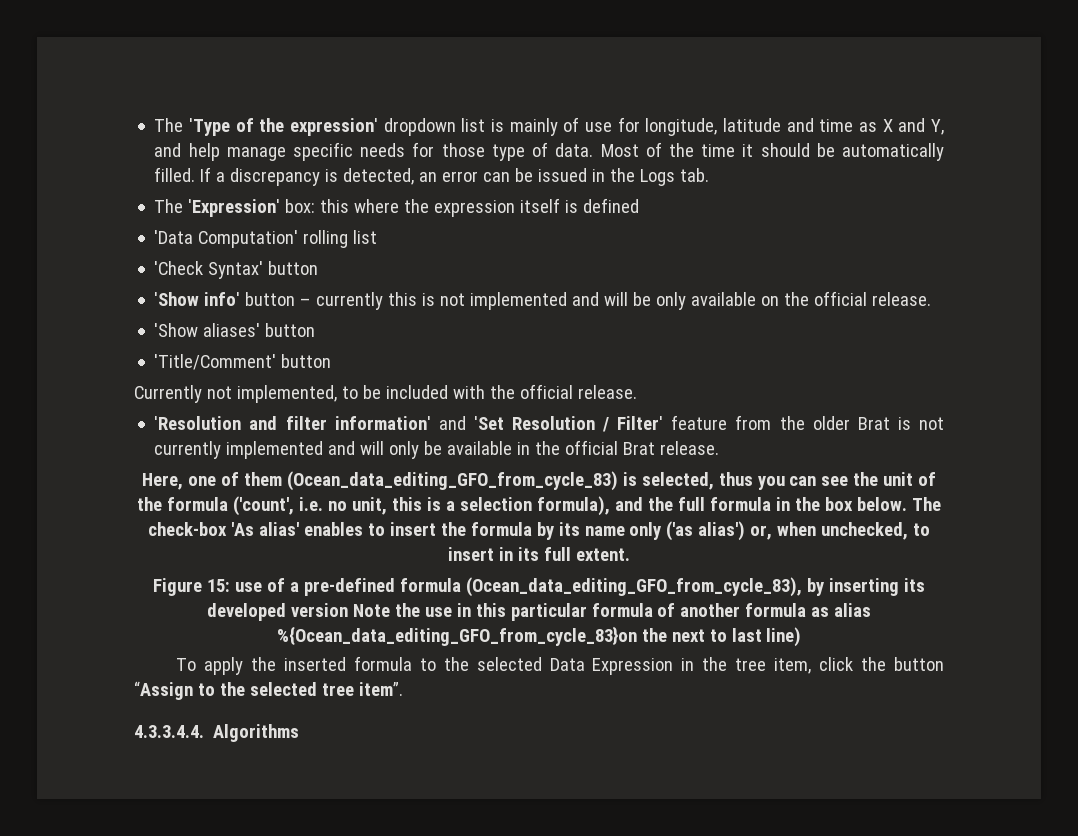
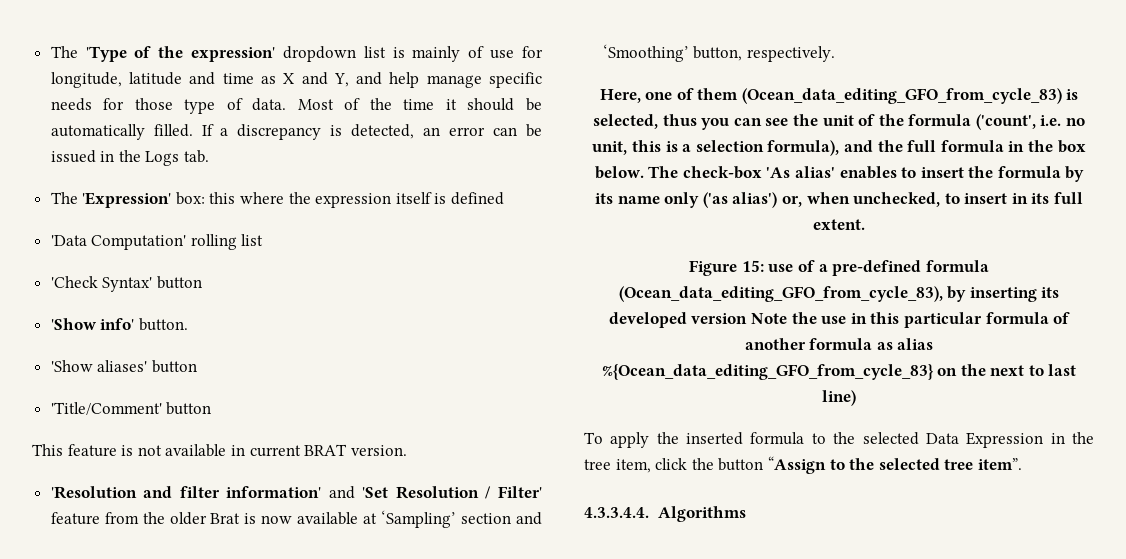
[245,291,932,310] button – currently this is not implemented and will be only available on the official release. -> [138,318,188,331] button.
[134,384,637,403] Currently not implemented, to be included with the official release. -> [32,444,407,457] This feature is not available in current BRAT version.
[919,417,945,430] [154,440,720,459] not currently implemented and will only be available in the official Brat release. -> [261,510,542,528] [602,44,835,62] now available at ‘Sampling’ section and ‘Smoothing’ button, respectively.
[276,626,637,646] %{Ocean_data_editing_GFO_from_cycle_83}on -> [601,364,958,380] %{Ocean_data_editing_GFO_from_cycle_83} on

